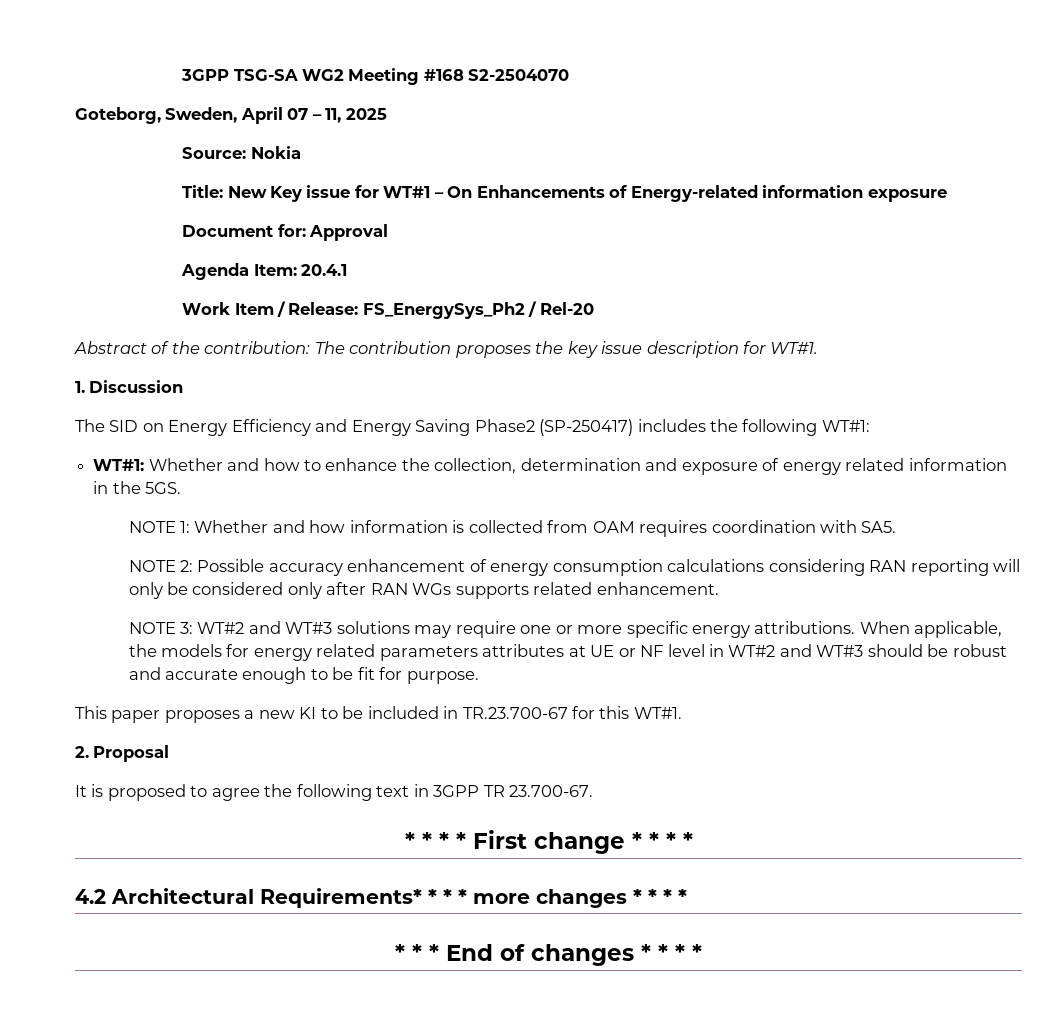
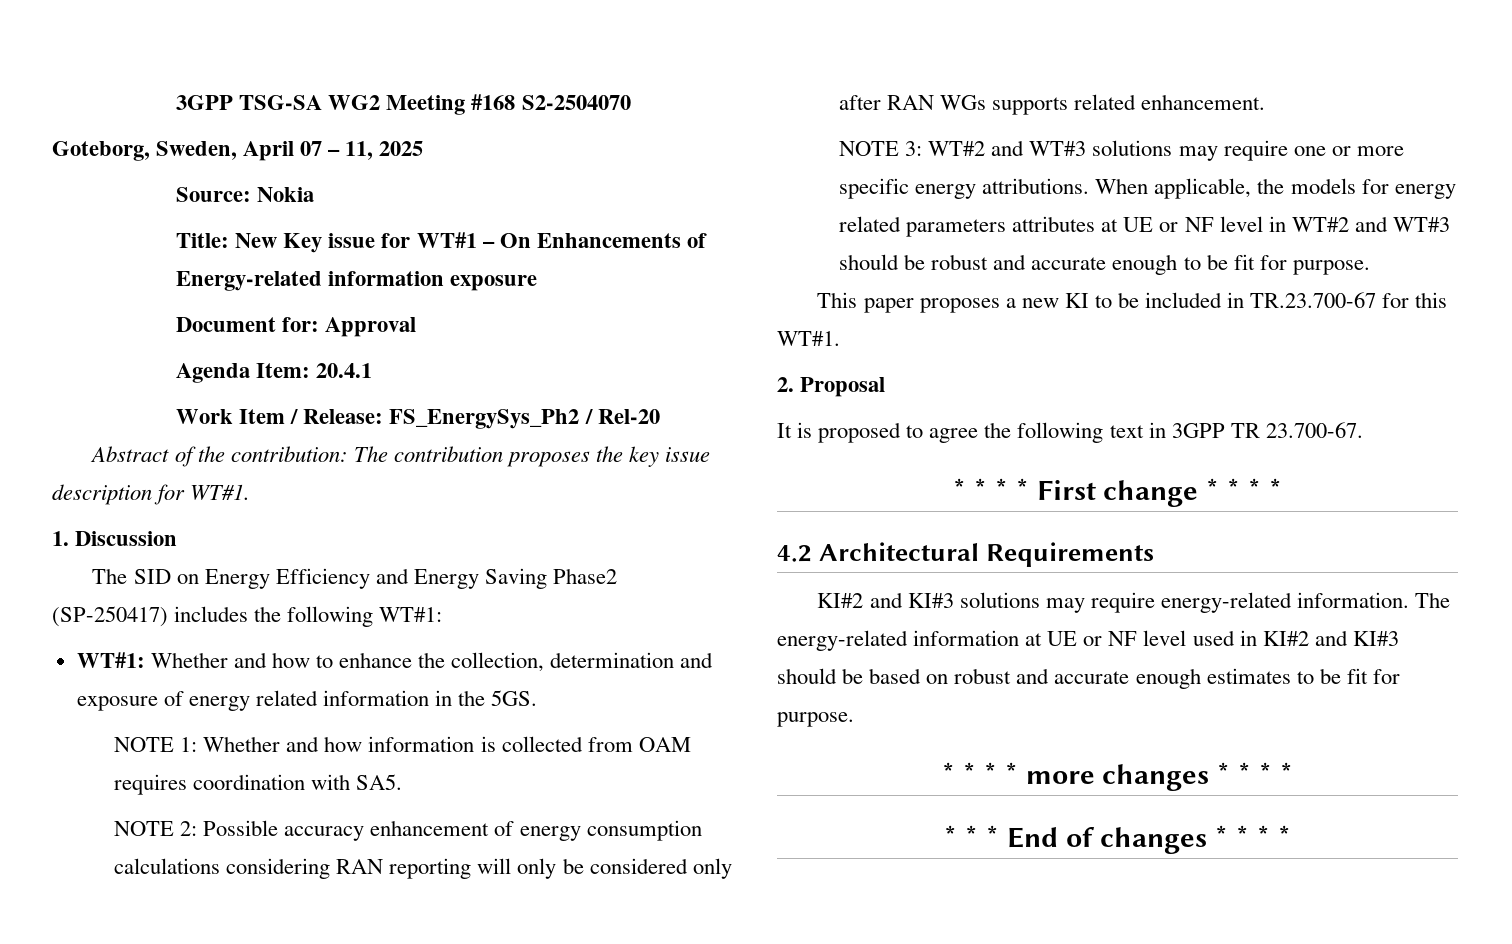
[260,888,422,908] Requirements* -> [986,542,1155,567] [817,592,1451,613] [777,630,1399,651] [777,668,1400,689] [777,712,854,727] [942,762,956,784] Requirements // KI#2 and KI#3 solutions may require energy-related information. The energy-related information at UE or NF level used in KI#2 and KI#3 should be based on robust and accurate enough estimates to be fit for purpose. // *

